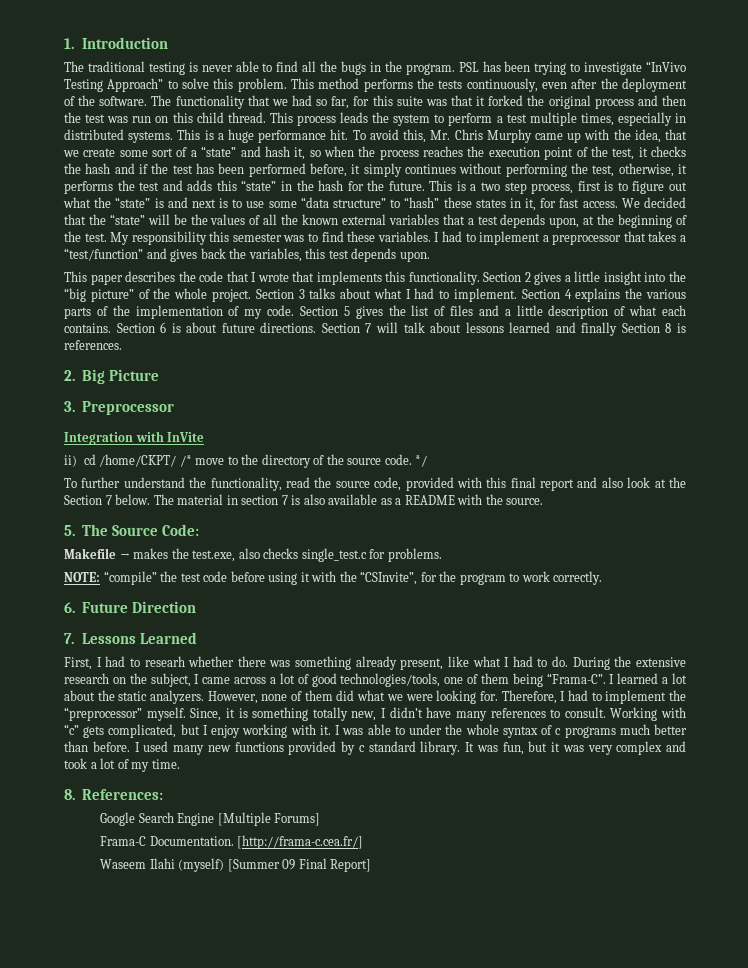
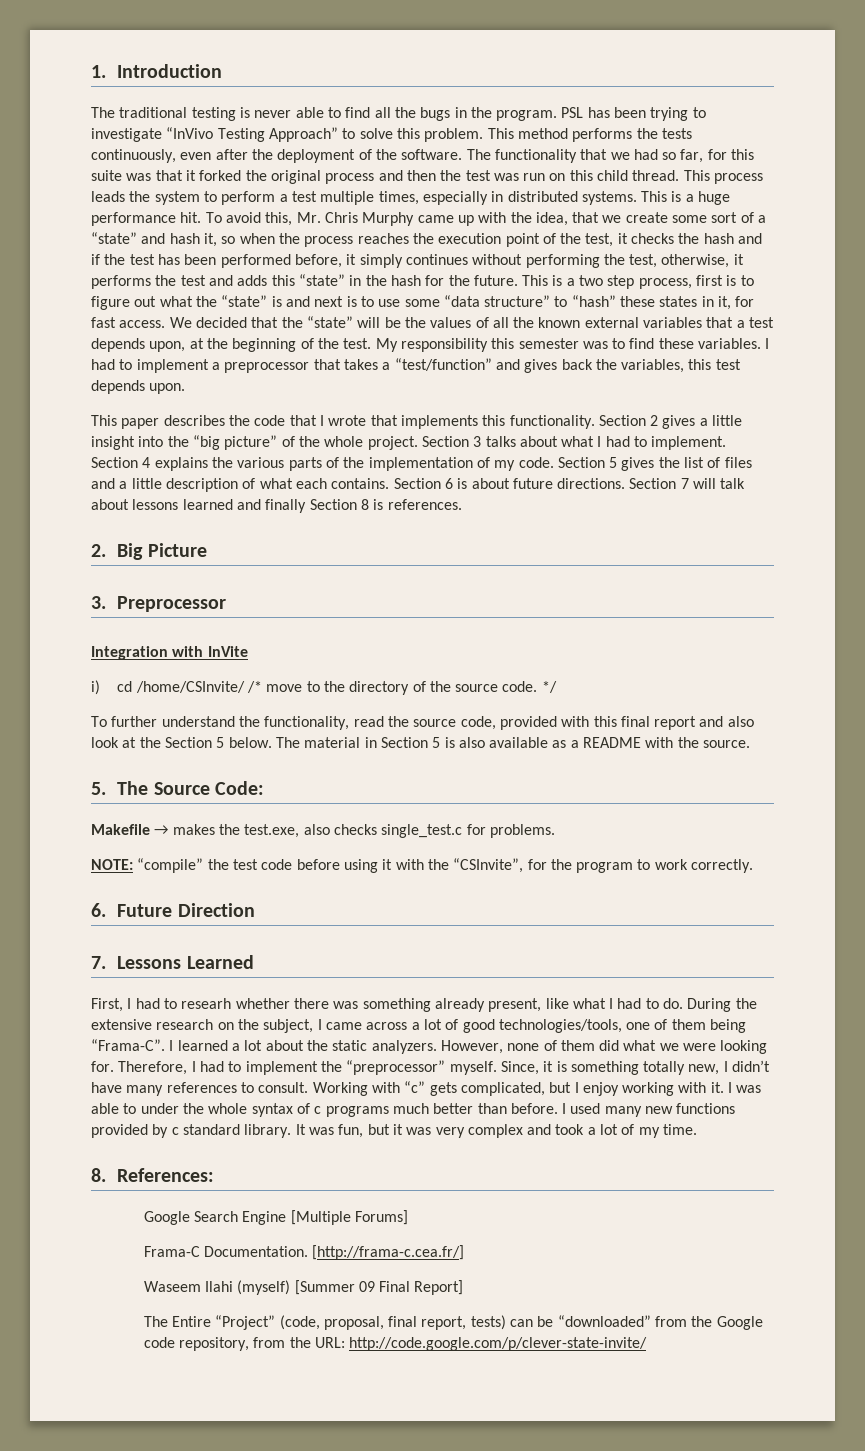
[64,454,177,467] ii) cd /home/CKPT/ -> [91,680,245,695] i) cd /home/CSInvite/
[105,495,112,505] 7 -> [216,737,225,748] 5
[241,495,288,505] section 7 -> [380,737,441,748] Section 5
(372, 865) none -> [143,1315,763,1330] [143,1337,648,1351] // The Entire “Project” (code, proposal, final report, tests) can be “downloaded” from the Google code repository, from the URL: http://code.google.com/p/clever-state-invite/

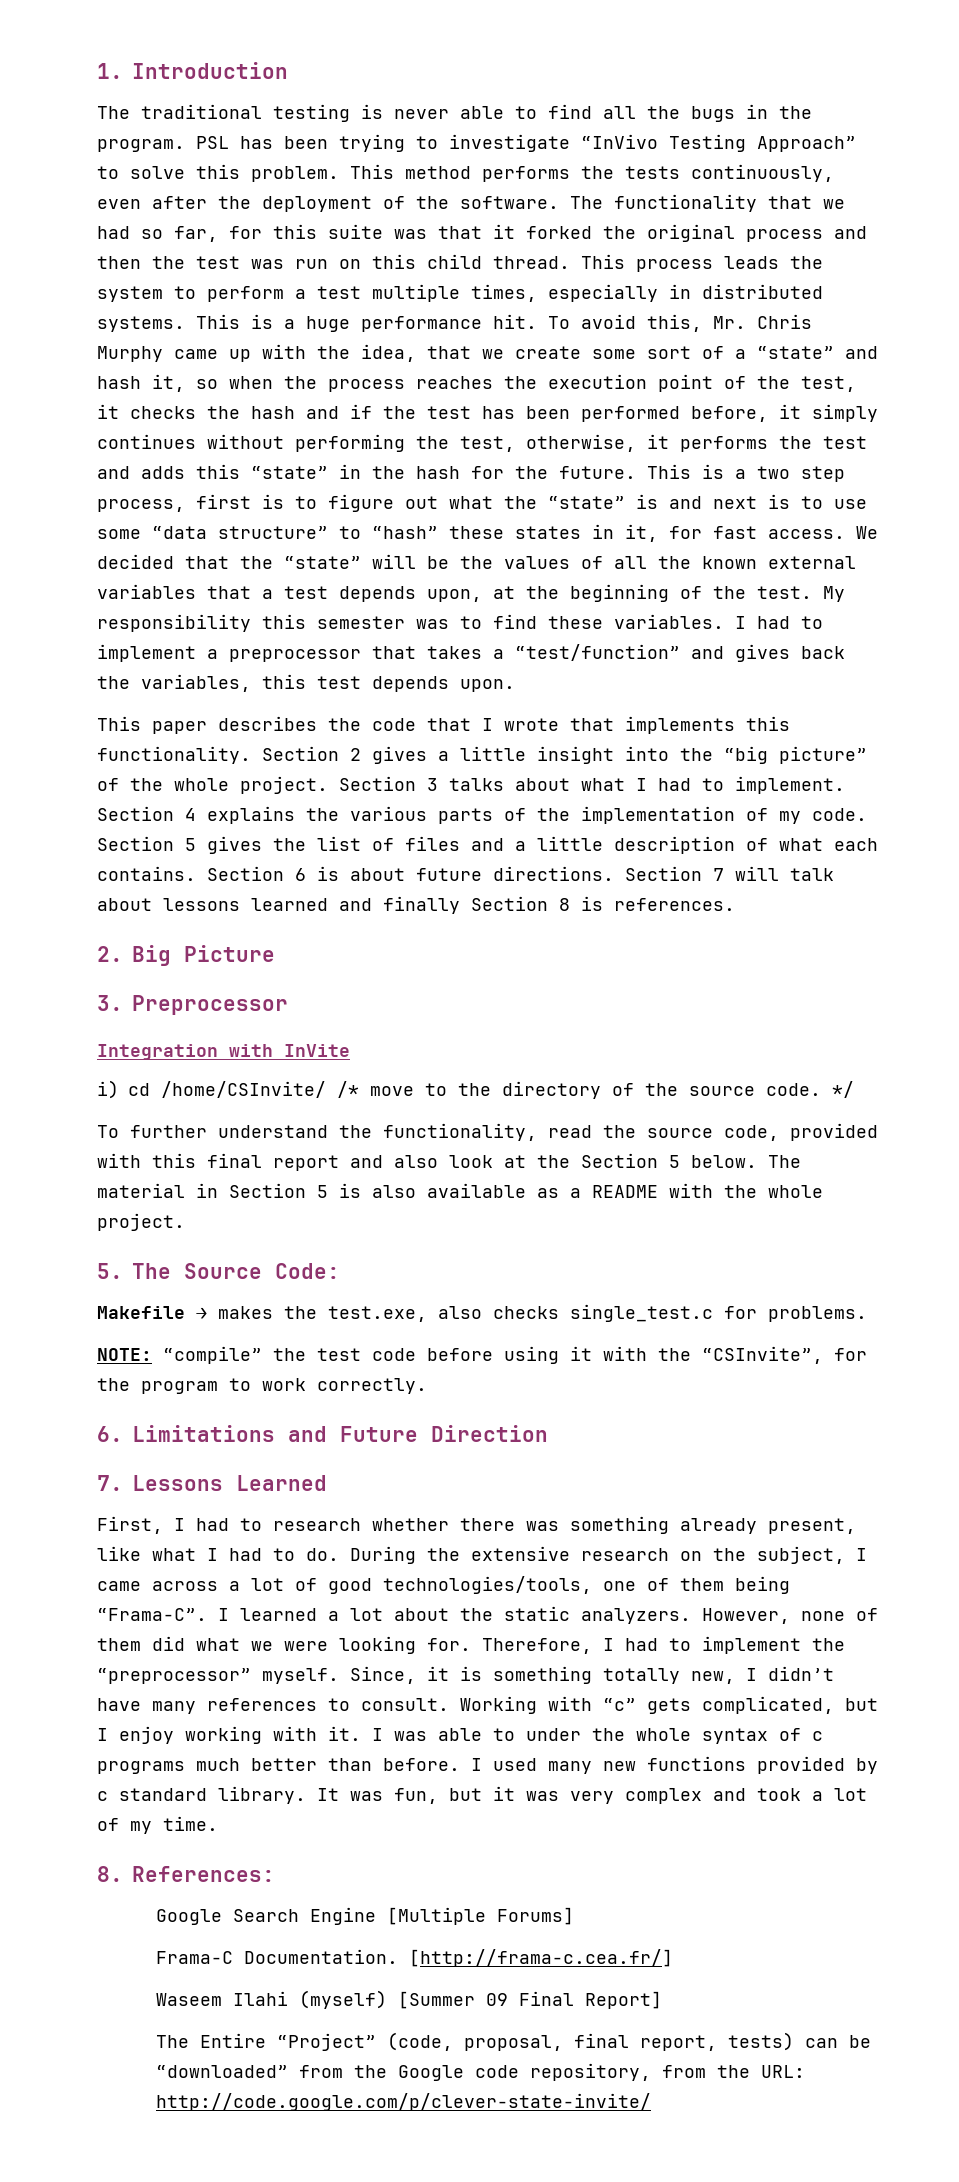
[703,740,751,748] source. -> [768,1185,823,1198] [97,1213,185,1231] whole project.
(106, 910) none -> [132,1425,327,1442] Limitations and
[181,998,232,1009] researh -> [273,1518,361,1531] research

